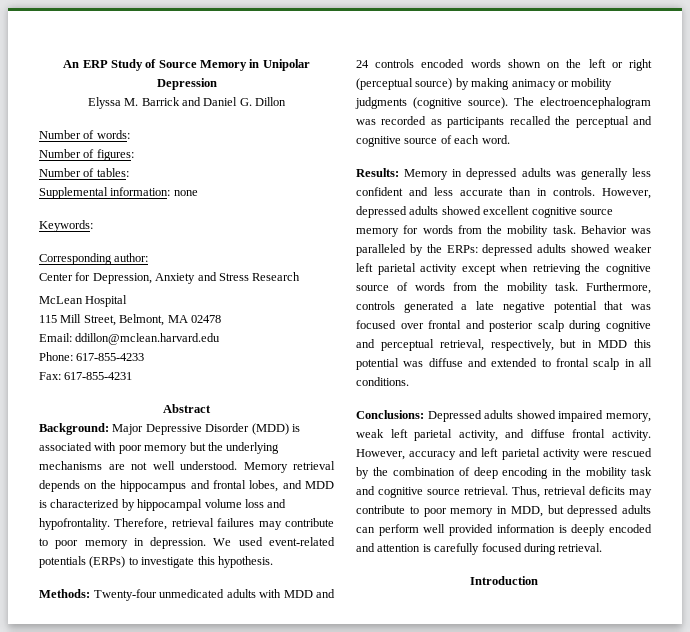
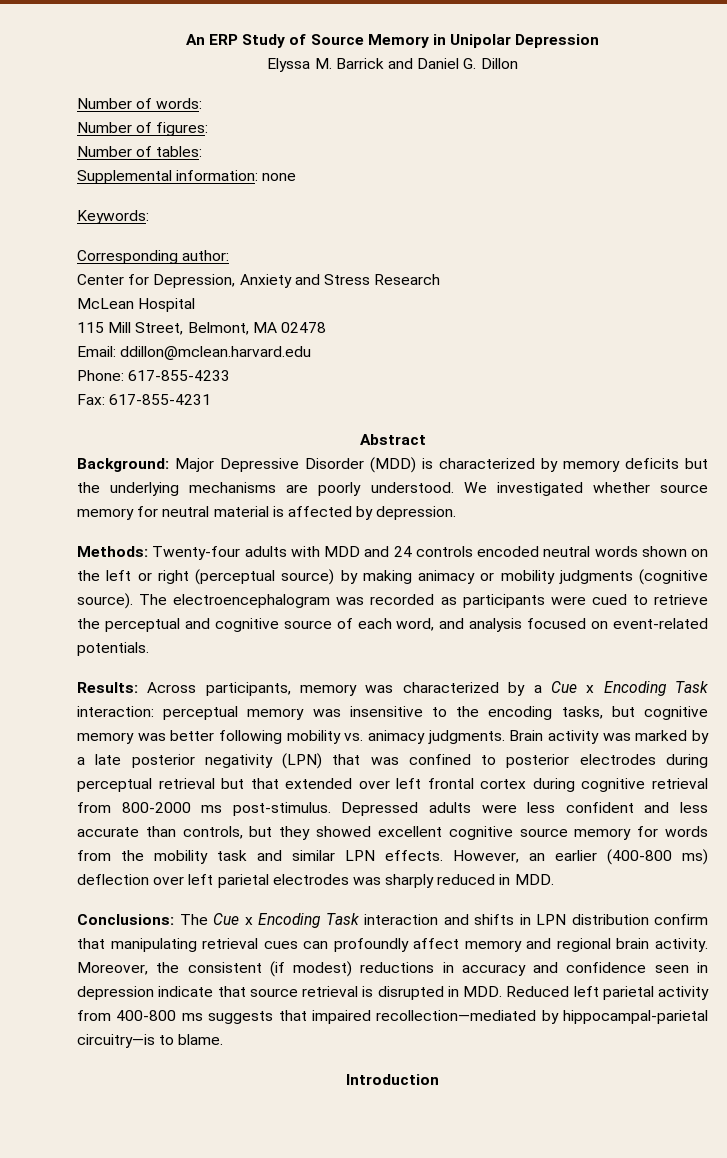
[39,442,188,454] associated with poor memory -> [439,458,679,472] characterized by memory deficits
[131,461,335,473] [39,480,334,492] [39,499,287,511] [39,518,334,530] [39,537,335,549] [39,556,273,568] not well understood. Memory retrieval depends on the hippocampus and frontal lobes, and MDD is characterized by hippocampal volume loss and hypofrontality. Therefore, retrieval failures may contribute to poor memory in depression. We used event-related potentials (ERPs) to investigate this hypothesis. -> [318,482,709,496] [77,506,457,520] poorly understood. We investigated whether source memory for neutral material is affected by depression.
[159,589,224,598] unmedicated -> (241, 553) none
(465, 63) none -> [543,546,591,557] neutral
[509,116,551,125] recalled -> [550,594,709,605] were cued to retrieve
[481,135,510,144] [356,168,628,180] word. // Results: Memory in depressed adults was generally -> [396,618,708,632] [77,642,149,656] [77,681,709,696] [77,706,708,720] [77,730,709,744] [77,753,708,769] [77,778,708,792] [77,802,517,816] word, and analysis focused on event-related potentials. // Results: Across participants, memory was characterized by a Cue x Encoding Task interaction: perceptual memory was insensitive to the encoding tasks, but cognitive memory was better following mobility vs. animacy judgments. Brain activity was marked by a late posterior negativity (LPN) that was confined to posterior electrodes during perceptual retrieval but that extended over left frontal cortex during cognitive retrieval from 800-2000 ms post-stimulus. Depressed adults were
[537,187,651,199] [356,206,439,218] in controls. However, depressed adults -> [182,826,311,840] controls, but they
[552,225,651,234] [356,244,652,256] [356,263,651,275] [356,282,651,294] [356,301,651,313] [356,320,651,332] [356,339,651,351] [356,358,652,370] [356,377,409,386] [356,410,651,422] [356,429,651,441] [356,448,652,460] [356,467,652,479] [356,486,652,498] [356,505,651,517] [356,524,652,536] [356,543,603,555] task. Behavior was paralleled by the ERPs: depressed adults showed weaker left parietal activity except when retrieving the cognitive source of words from the mobility task. Furthermore, controls generated a late negative potential that was focused over frontal and posterior scalp during cognitive and perceptual retrieval, respectively, but in MDD this potential was diffuse and extended to frontal scalp in all conditions. // Conclusions: Depressed adults showed impaired memory, weak left parietal activity, and diffuse frontal activity. However, accuracy and left parietal activity were rescued by the combination of deep encoding in the mobility task and cognitive source retrieval. Thus, retrieval deficits may contribute to poor memory in MDD, but depressed adults can perform well provided information is deeply encoded and attention is carefully focused during retrieval. -> [217,849,708,865] [77,874,554,888] [77,913,708,928] [77,938,708,952] [77,961,708,977] [77,986,709,1000] [77,1010,708,1024] [77,1034,224,1048] task and similar LPN effects. However, an earlier (400-800 ms) deflection over left parietal electrodes was sharply reduced in MDD. // Conclusions: The Cue x Encoding Task interaction and shifts in LPN distribution confirm that manipulating retrieval cues can profoundly affect memory and regional brain activity. Moreover, the consistent (if modest) reductions in accuracy and confidence seen in depression indicate that source retrieval is disrupted in MDD. Reduced left parietal activity from 400-800 ms suggests that impaired recollection—mediated by hippocampal-parietal circuitry—is to blame.

